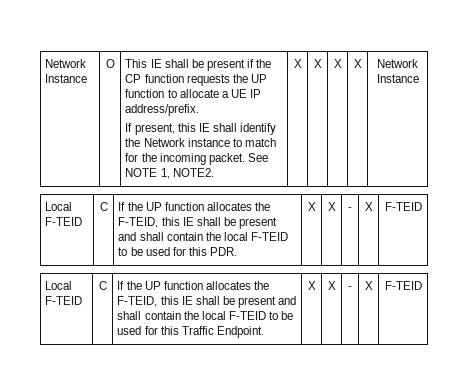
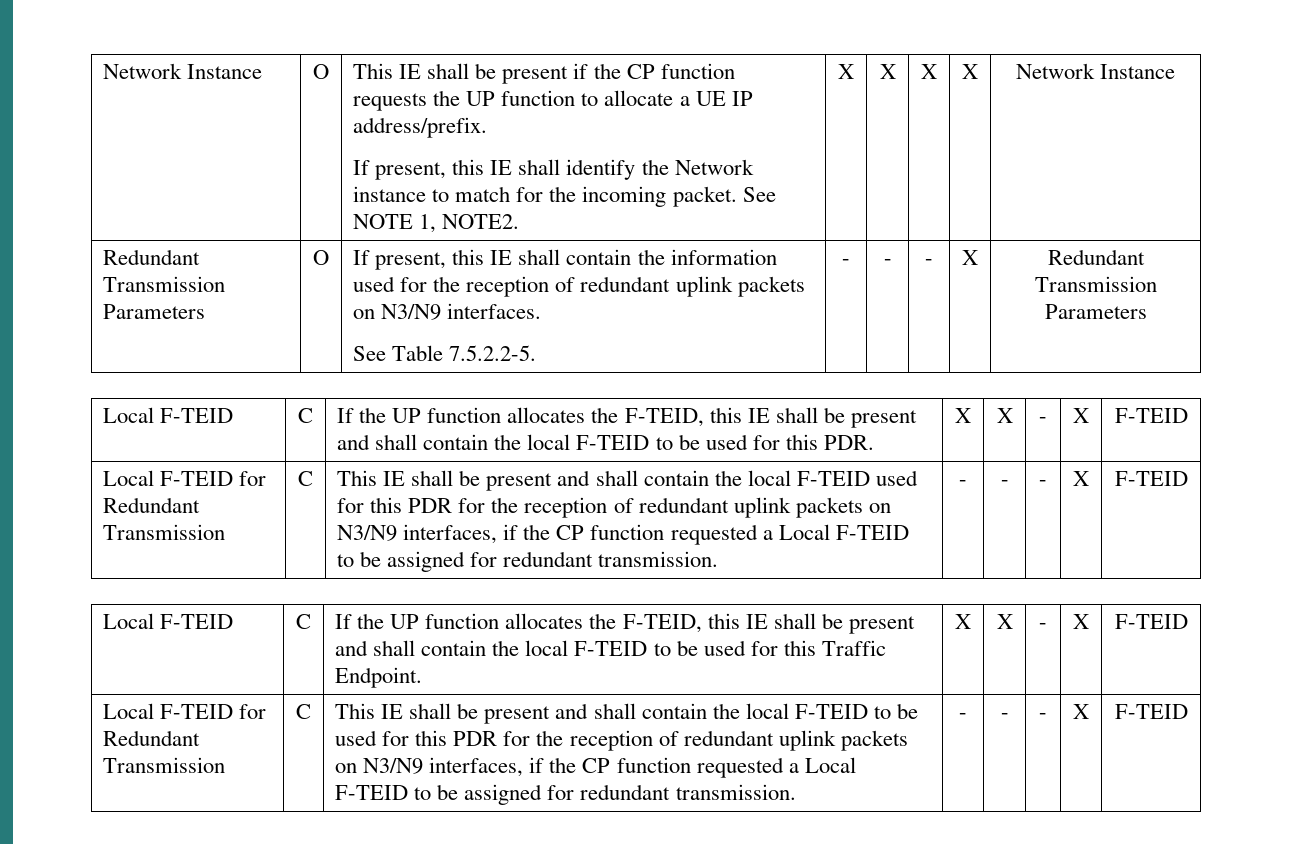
(419, 78) none -> [103,249,201,265] [103,276,226,292] [103,304,206,319] [313,250,329,265] [353,249,777,270] [353,276,805,297] [353,303,542,320] [353,345,537,361] [842,259,850,265] [883,259,892,265] [925,259,933,265] [962,250,978,265] [1047,249,1145,265] [1034,276,1157,292] [1044,304,1147,319] // Redundant Transmission Parameters | O | If present, this IE shall contain the information used for the reception of redundant uplink packets on N3/N9 interfaces. // See Table 7.5.2.2-5. | - | - | - | X | Redundant Transmission Parameters
(422, 206) none -> [103,470,267,486] [103,497,201,513] [103,524,226,540] [298,471,313,486] [337,470,918,491] [337,497,891,518] [337,524,909,545] [337,551,719,572] [959,480,967,486] [1000,480,1009,486] [1039,480,1047,486] [1073,471,1089,486] [1114,471,1188,486] // Local F-TEID for Redundant Transmission | C | This IE shall be present and shall contain the local F-TEID used for this PDR for the reception of redundant uplink packets on N3/N9 interfaces, if the CP function requested a Local F-TEID to be assigned for redundant transmission. | - | - | - | X | F-TEID
(422, 285) none -> [103,703,267,719] [103,730,201,746] [103,757,226,773] [296,704,311,719] [335,703,919,724] [335,730,908,751] [335,757,856,778] [335,784,796,805] [959,713,967,719] [1000,713,1009,719] [1039,713,1047,719] [1073,704,1089,719] [1114,704,1188,719] // Local F-TEID for Redundant Transmission | C | This IE shall be present and shall contain the local F-TEID to be used for this PDR for the reception of redundant uplink packets on N3/N9 interfaces, if the CP function requested a Local F-TEID to be assigned for redundant transmission. | - | - | - | X | F-TEID

